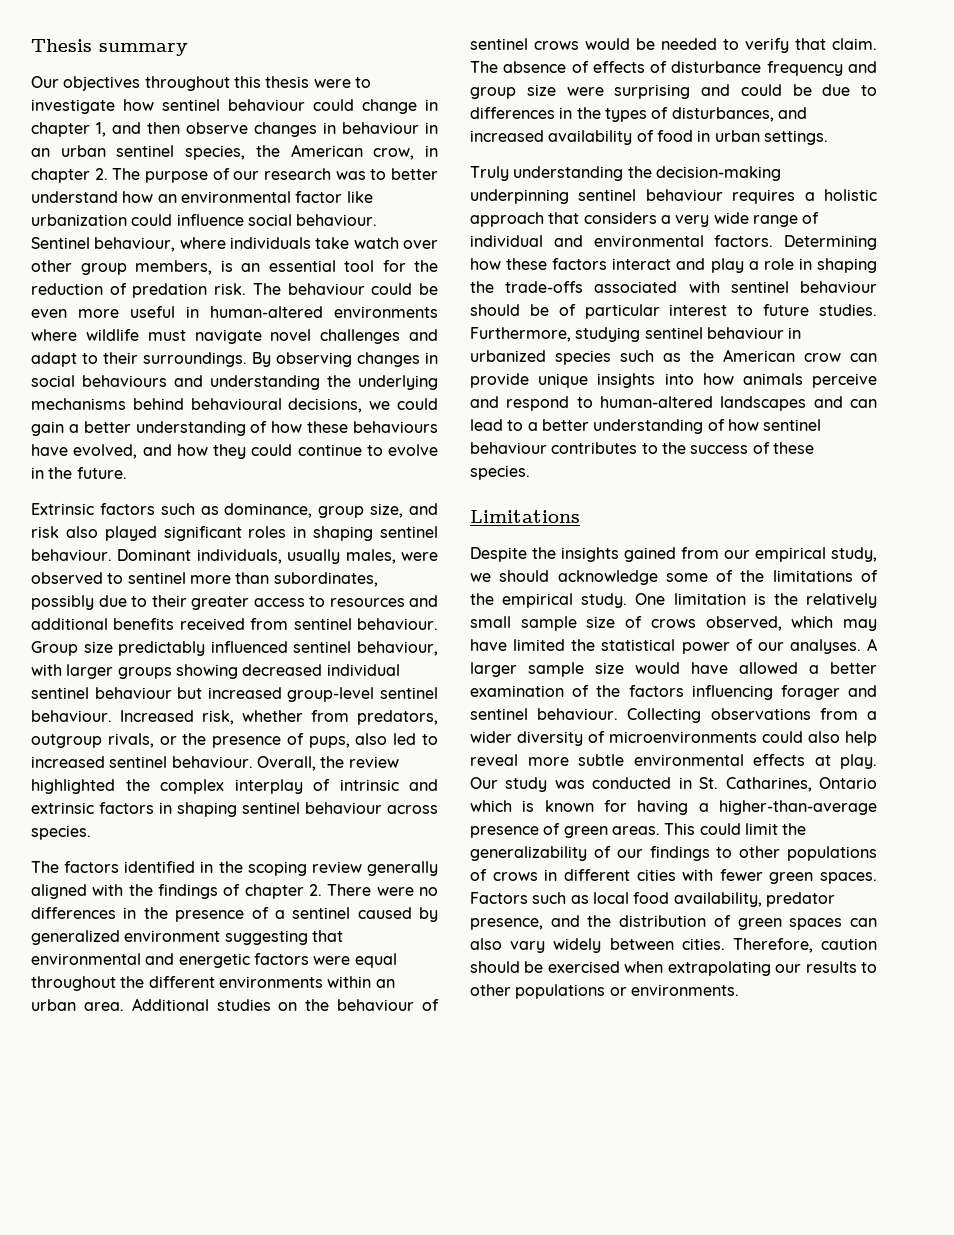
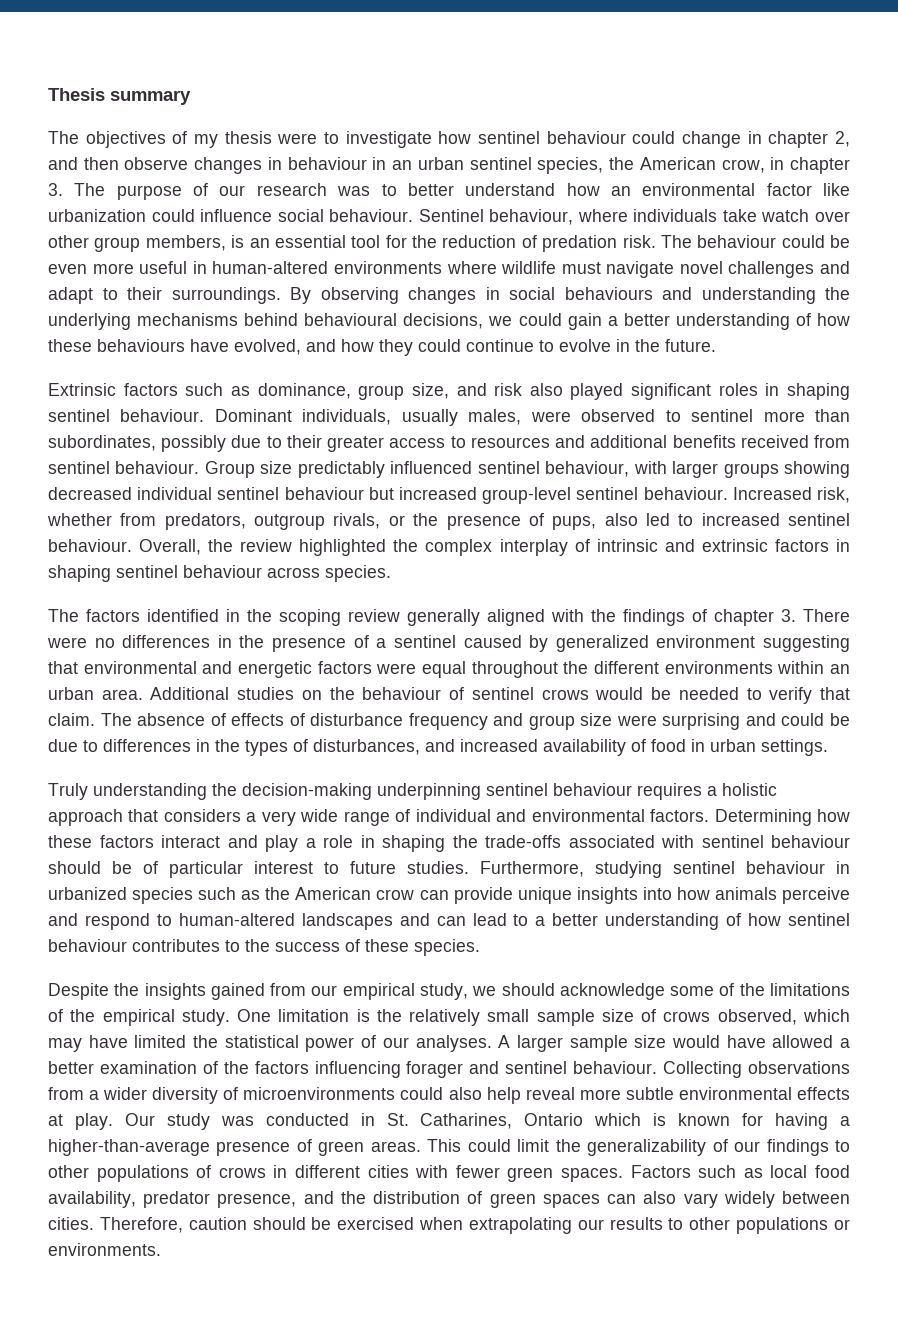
[31,76,261,91] Our objectives throughout this -> [48,131,218,148] The objectives of my
[96,122,106,137] 1, -> [834,131,850,147] 2,
[94,168,108,180] 2. -> [48,183,63,196] 3.
[309,884,322,896] 2. -> [781,609,796,622] 3.
[470,510,580,523] // Limitations -> (480, 947) none

